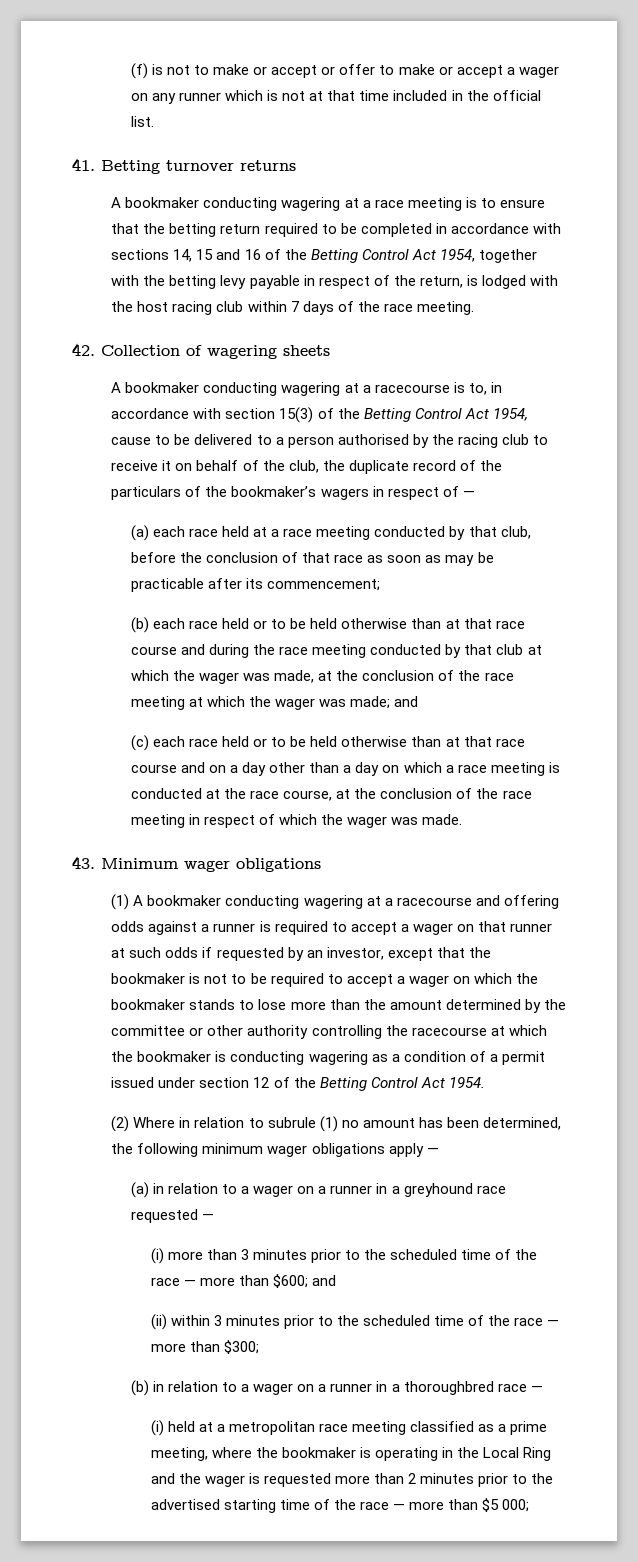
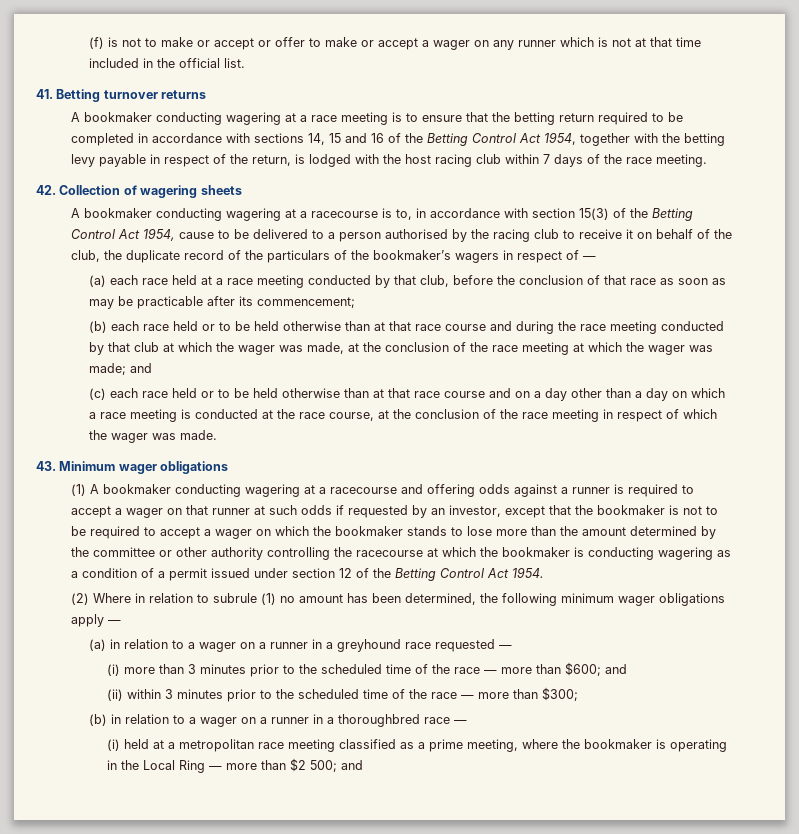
[150,1473,554,1487] [150,1498,530,1513] and the wager is requested more than 2 minutes prior to the advertised starting time of the race — more than $5 000; -> [208,758,363,772] — more than $2 500; and

